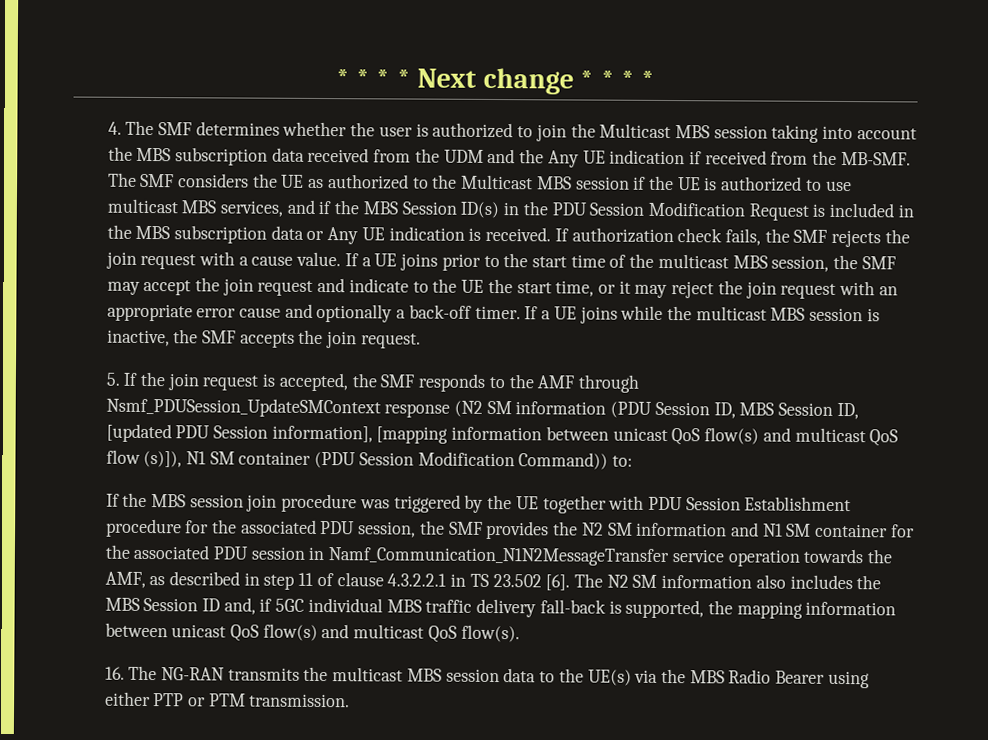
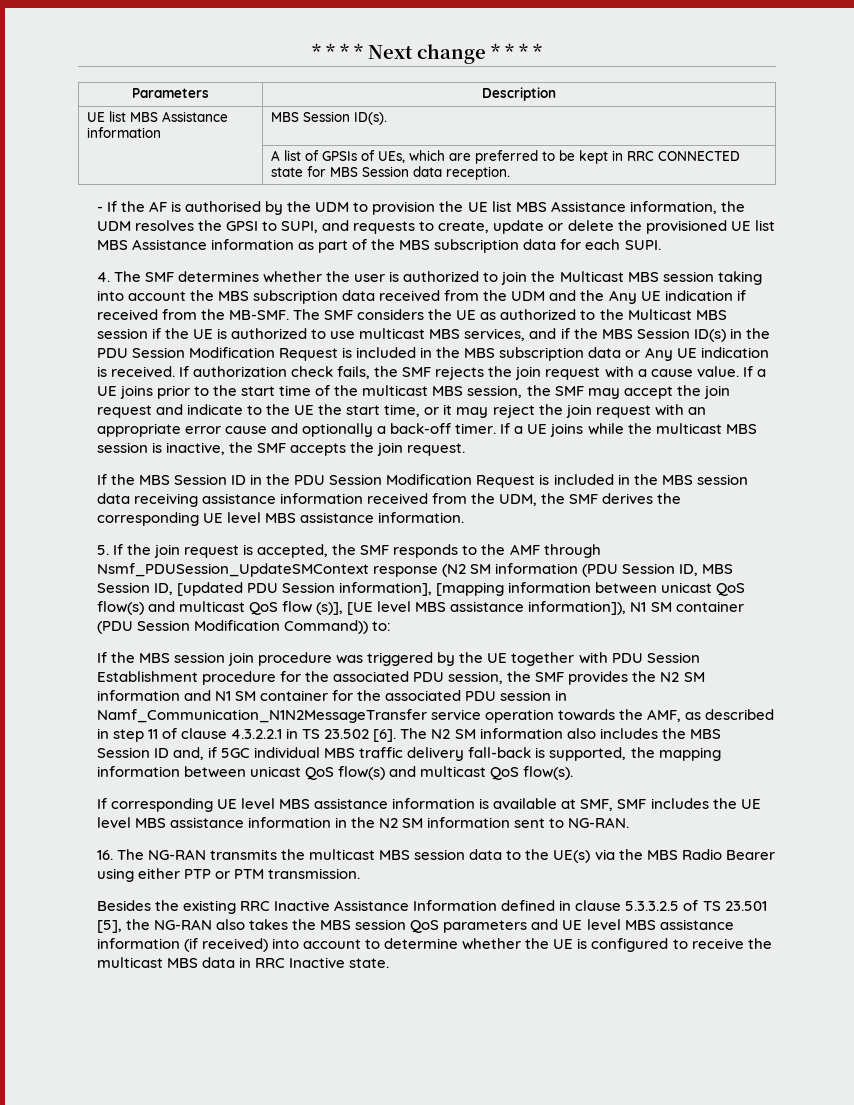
(656, 79) none -> [132,88,209,98] [482,87,556,101] [86,111,228,122] [86,127,161,138] [270,111,387,125] [270,150,740,164] [270,166,510,180] [96,201,745,215] [96,220,775,234] [96,239,661,253] // Parameters | Description // UE list MBS Assistance information | MBS Session ID(s). // | A list of GPSIs of UEs, which are preferred to be kept in RRC CONNECTED state for MBS Session data reception. // - If the AF is authorised by the UDM to provision the UE list MBS Assistance information, the UDM resolves the GPSI to SUPI, and requests to create, update or delete the provisioned UE list MBS Assistance information as part of the MBS subscription data for each SUPI.
(421, 341) none -> [96,474,748,488] [96,493,682,507] [96,512,465,526] // If the MBS Session ID in the PDU Session Modification Request is included in the MBS session data receiving assistance information received from the UDM, the SMF derives the corresponding UE level MBS assistance information.
[143,450,183,468] (s)]), -> [316,601,627,615] (s)], [UE level MBS assistance information]),
(520, 633) none -> [96,798,761,812] [96,817,630,828] // If corresponding UE level MBS assistance information is available at SMF, SMF includes the UE level MBS assistance information in the N2 SM information sent to NG-RAN.
(351, 700) none -> [96,900,767,914] [96,919,734,933] [96,938,772,952] [96,957,390,968] // Besides the existing RRC Inactive Assistance Information defined in clause 5.3.3.2.5 of TS 23.501 [5], the NG-RAN also takes the MBS session QoS parameters and UE level MBS assistance information (if received) into account to determine whether the UE is configured to receive the multicast MBS data in RRC Inactive state.

